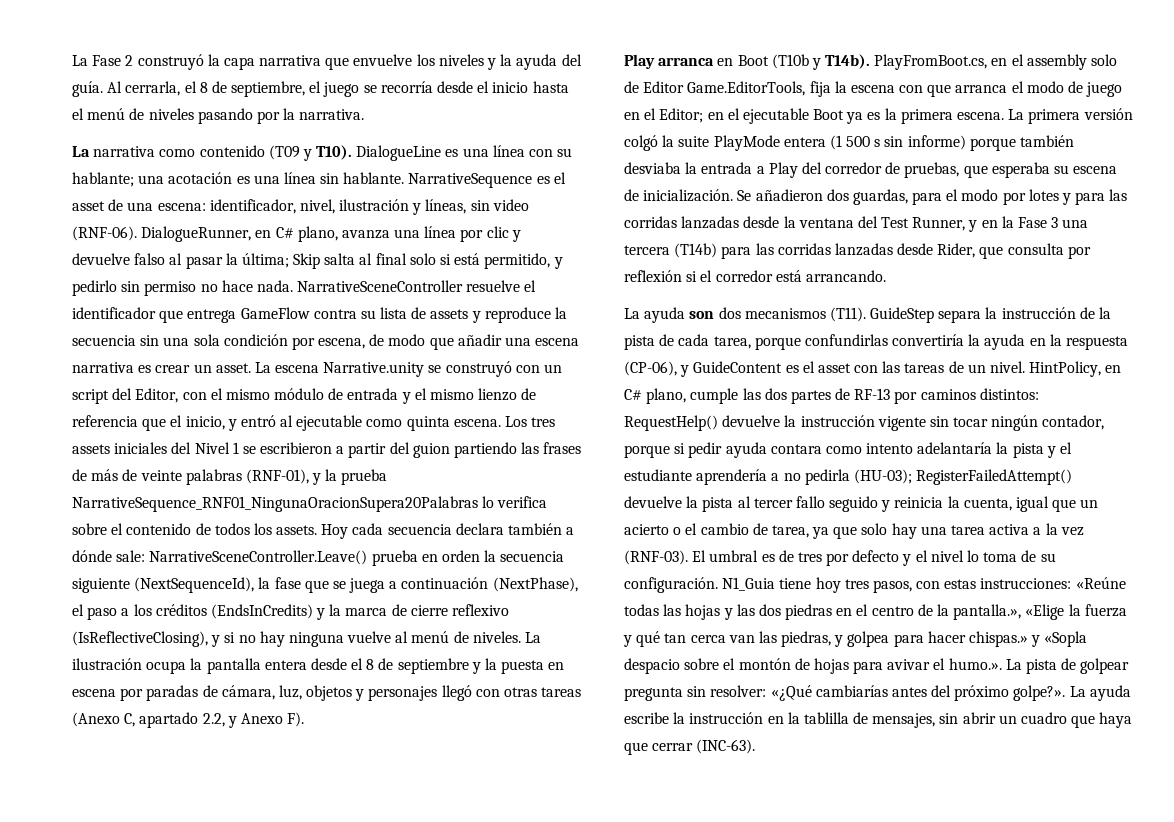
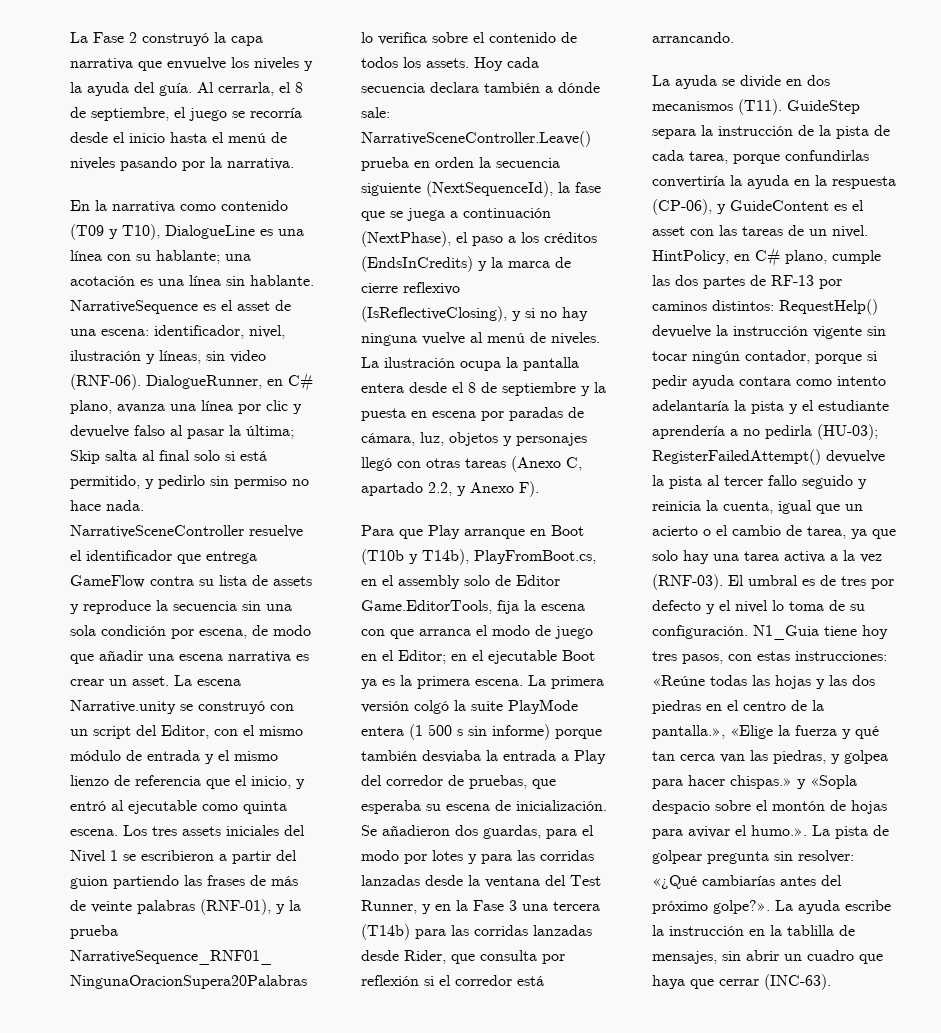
[72,146,90,157] La -> [70,200,107,211] En la
[316,145,353,160] T10). -> [122,224,160,240] T10),
[624,54,715,69] Play arranca -> [361,525,525,539] Para que Play arranque
[825,54,871,69] T14b). -> [422,549,469,565] T14b),
[689,311,715,319] son -> [722,75,802,88] se divide en

